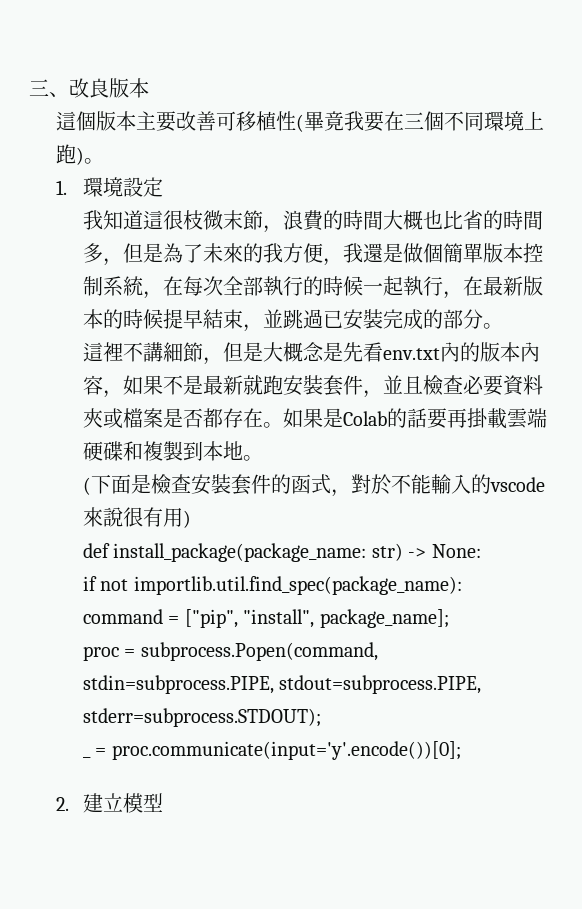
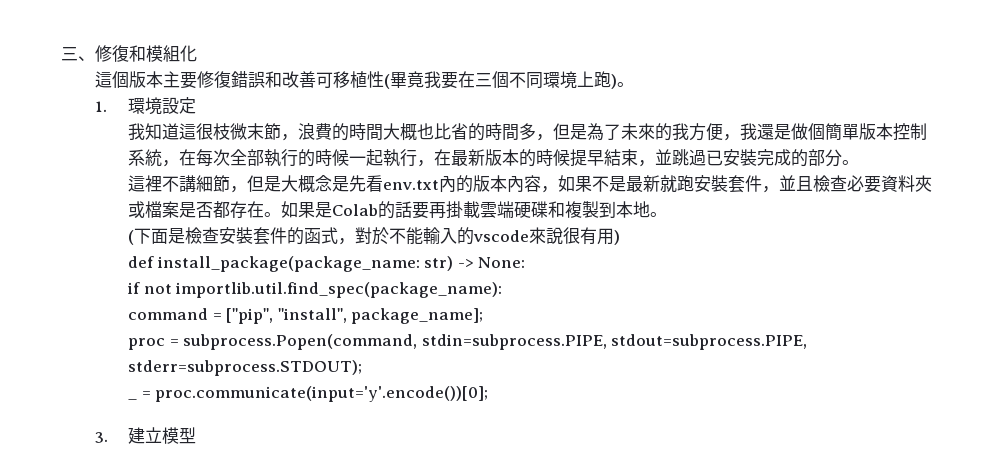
[69,78,149,98] 改良版本 -> [95,45,197,62] 修復和模組化
(176, 121) none -> [196,71,282,88] 修復錯誤和
[55,797,69,811] 2. -> [94,432,108,443] 3.

